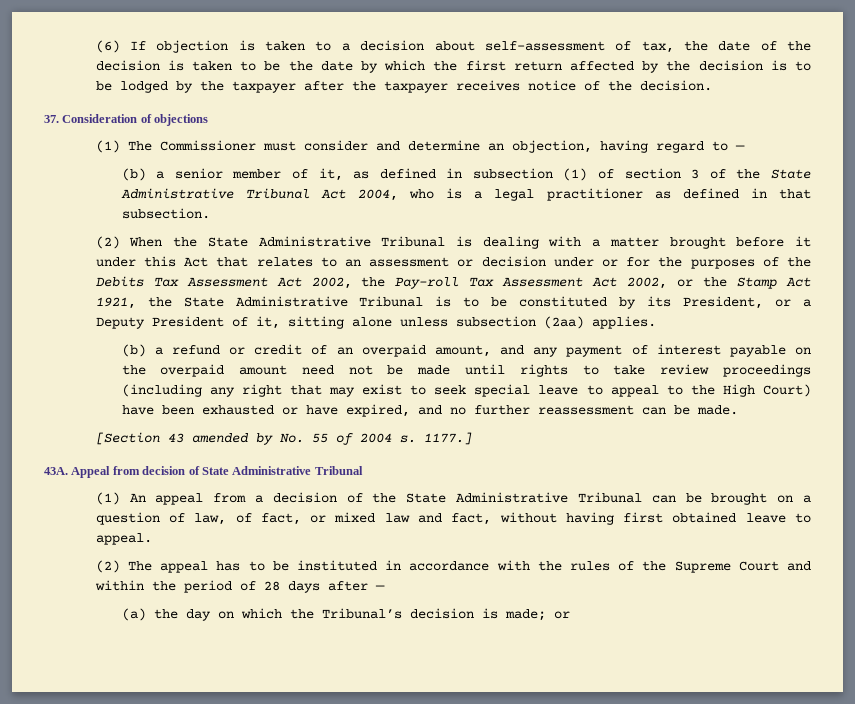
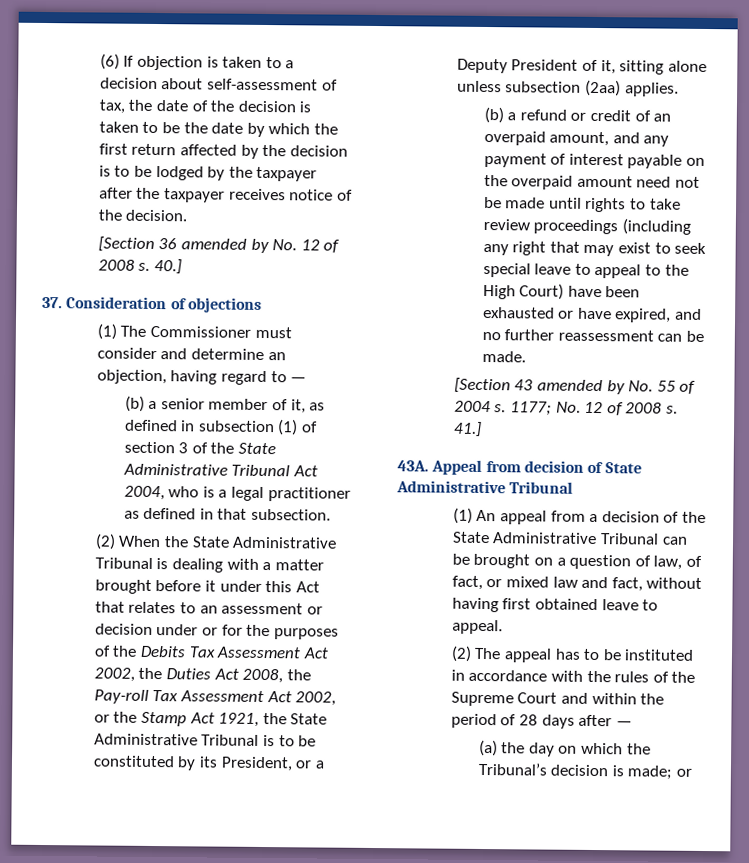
(712, 85) none -> [97,236,341,254] [97,258,182,275] // [Section 36 amended by No. 12 of 2008 s. 40.]
(386, 282) none -> [165,668,311,684] Duties Act 2008, the
[423,432,472,445] 1177.] -> [509,401,678,416] [452,421,482,437] 1177; No. 12 of 2008 s. 41.]

